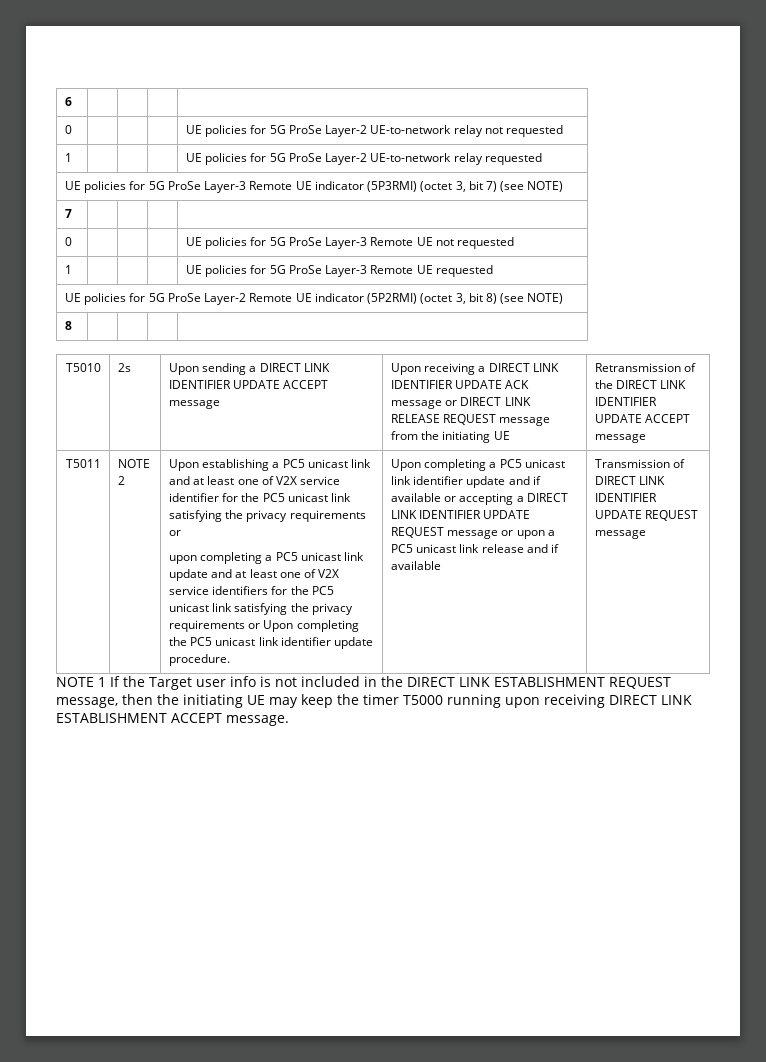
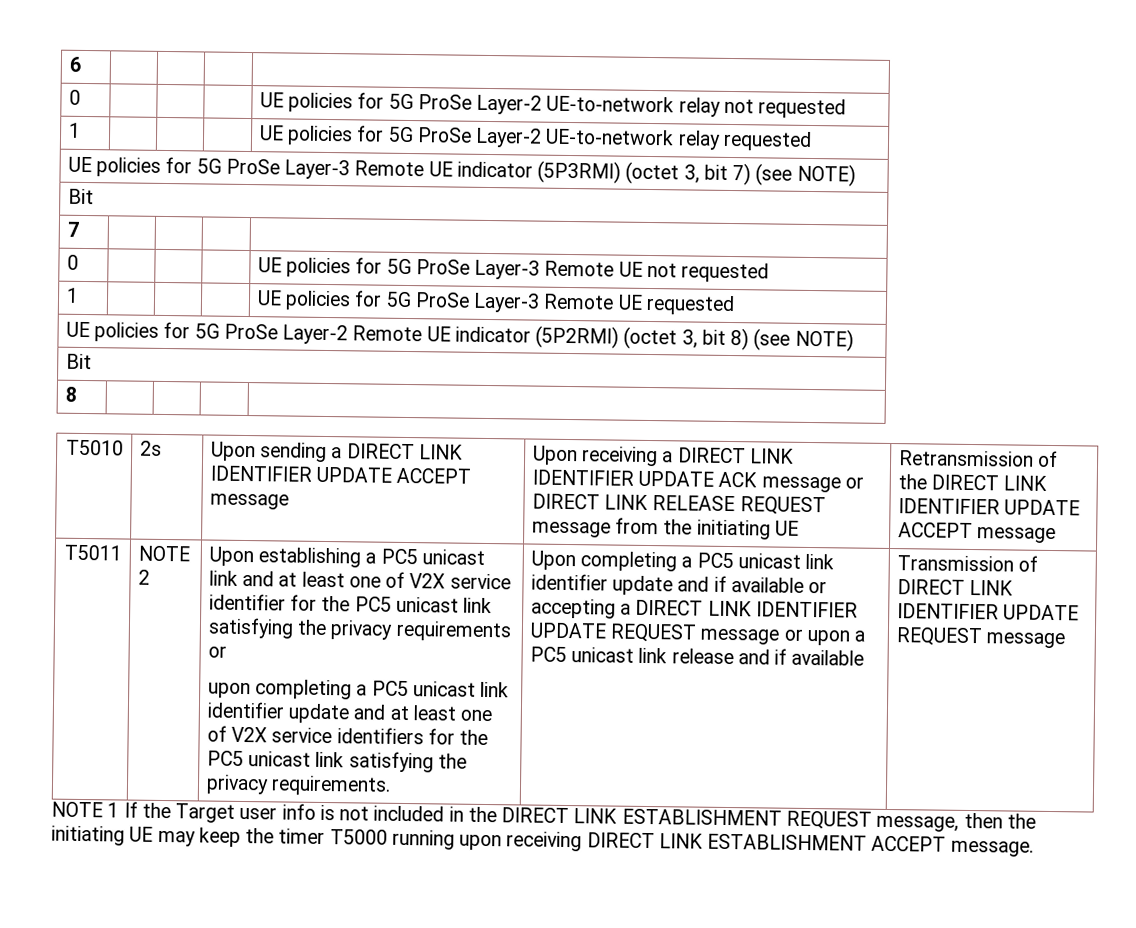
(564, 186) none -> [67,188,94,205] // Bit
(564, 298) none -> [65,353,92,370] // Bit
(365, 556) none -> [206,701,285,719] identifier
[168,620,359,632] [168,637,374,649] [168,654,230,666] requirements or Upon completing the PC5 unicast link identifier update procedure. -> [271,775,392,796] requirements.

